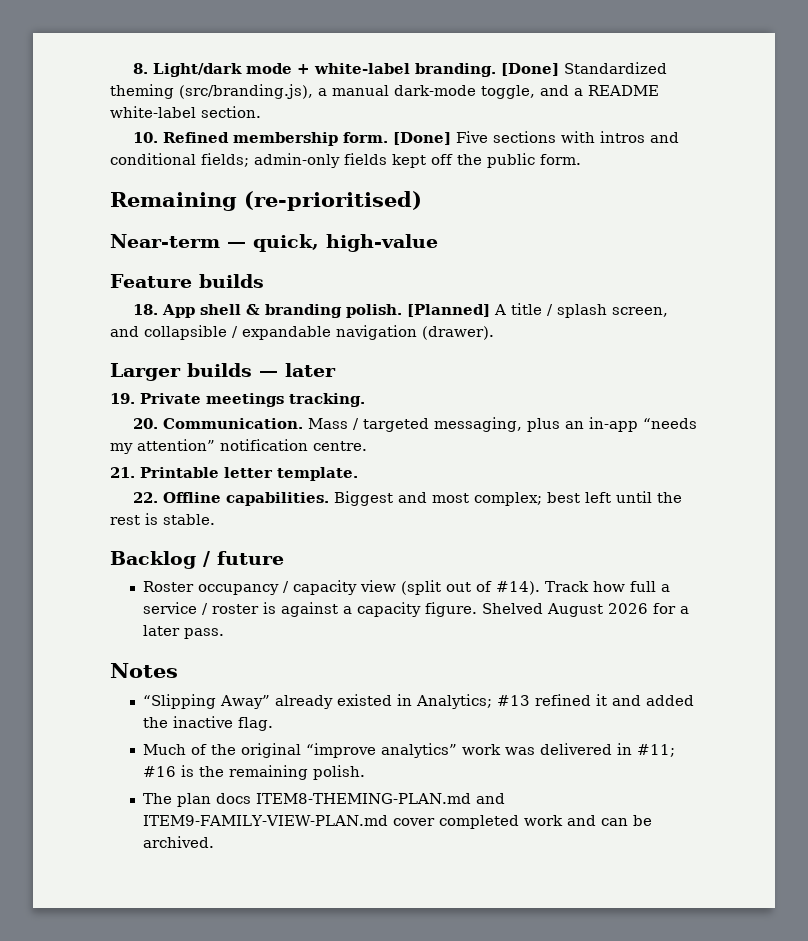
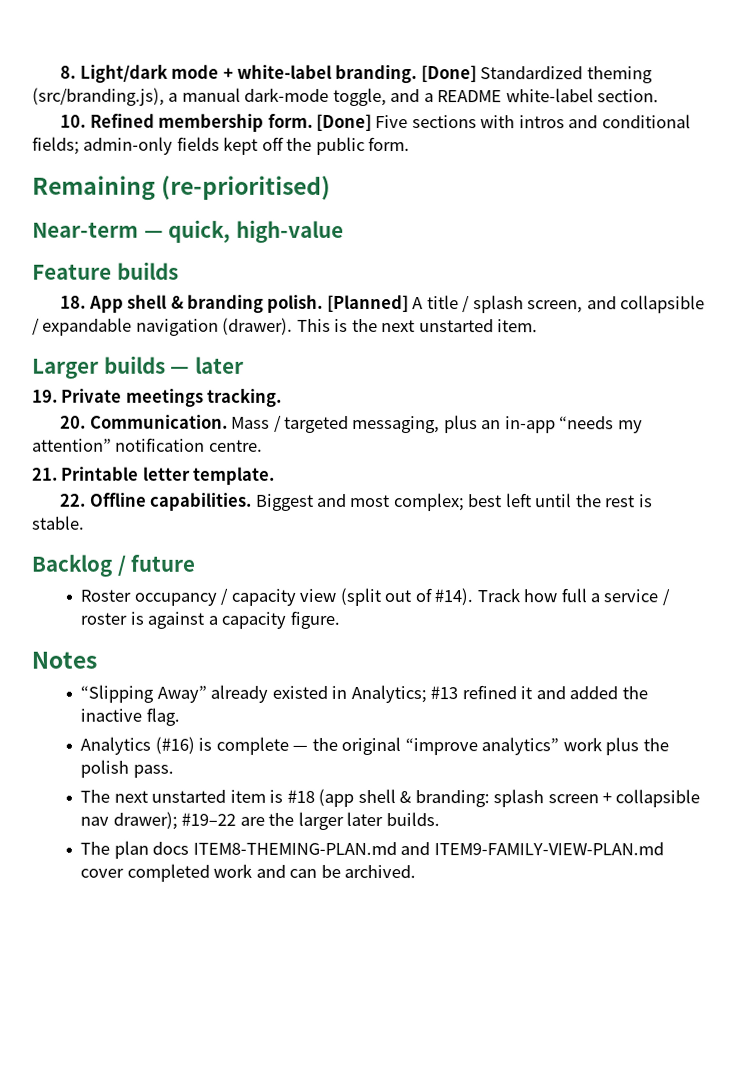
(494, 333) none -> [296,318,539,333] This is the next unstarted item.
[482,603,690,617] [143,625,225,639] Shelved August 2026 for a later pass. -> (340, 619) none
[143,744,208,755] Much of -> [80,736,309,755] Analytics (#16) is complete —
[505,743,676,757] [143,765,366,780] was delivered in #11; #16 is the remaining polish. -> [605,737,669,756] [80,759,174,778] [80,788,701,808] [80,811,440,830] plus the polish pass. // The next unstarted item is #18 (app shell & branding: splash screen + collapsible nav drawer); #19–22 are the larger later builds.

